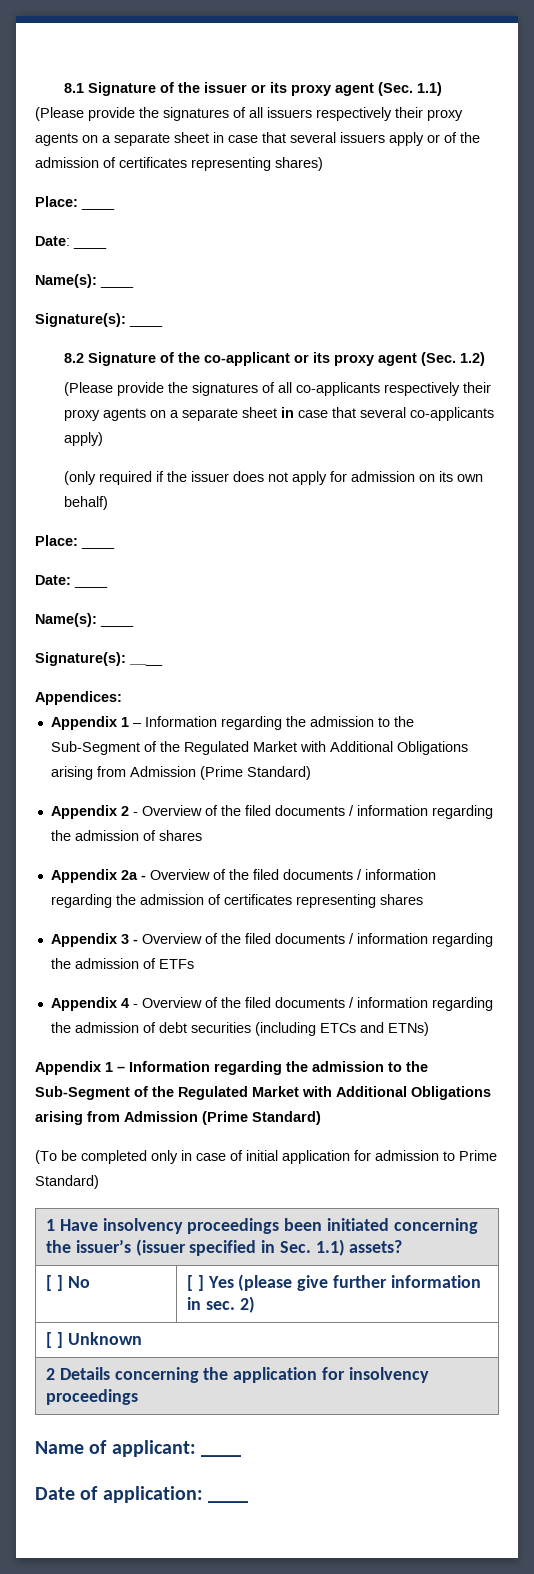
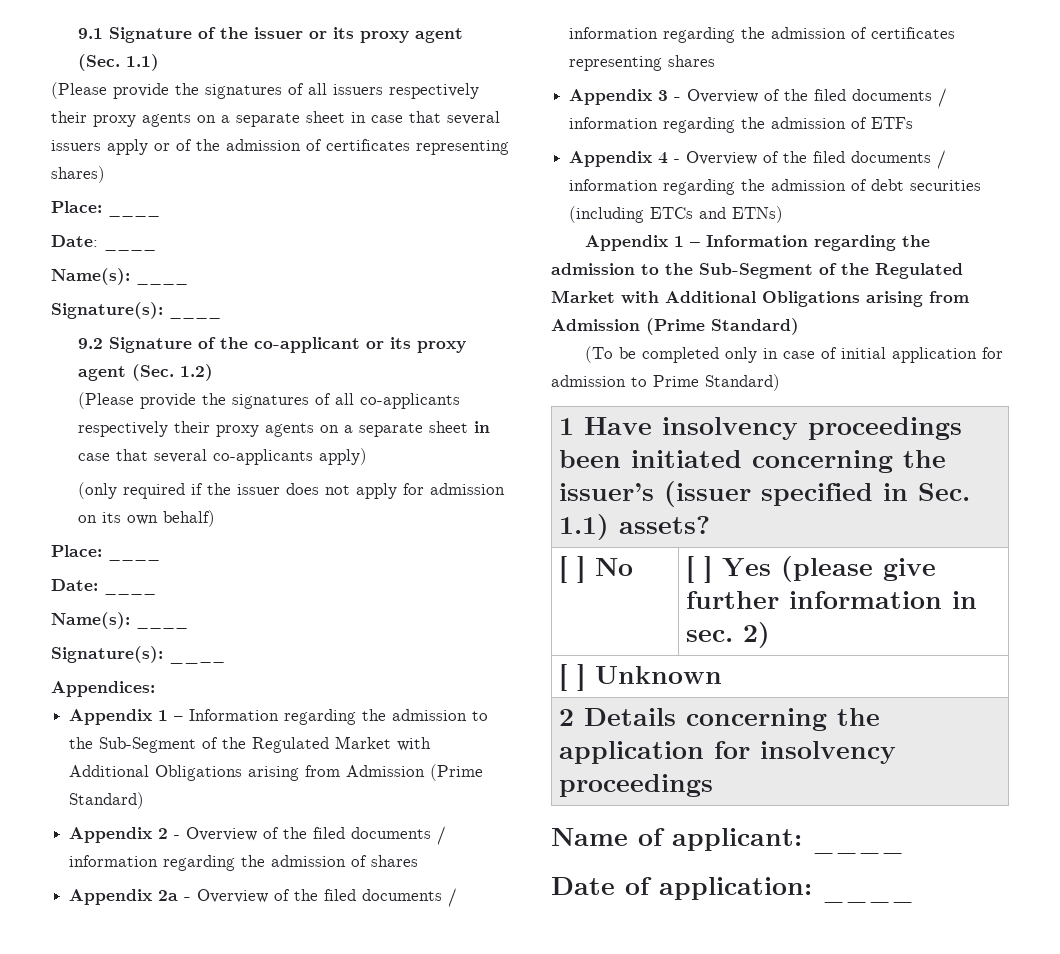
[63,83,84,93] 8.1 -> [77,28,103,39] 9.1
[63,353,84,363] 8.2 -> [77,338,103,349] 9.2

